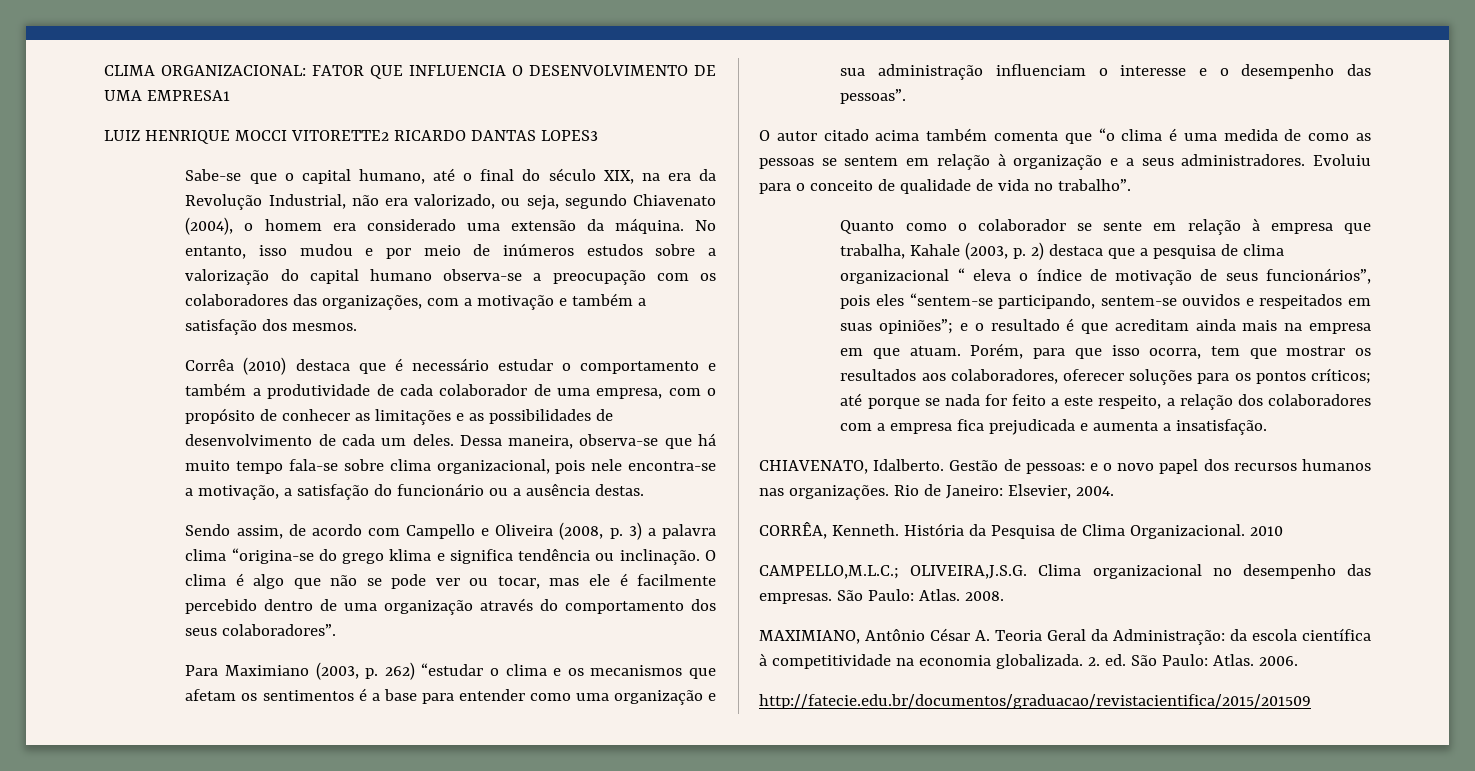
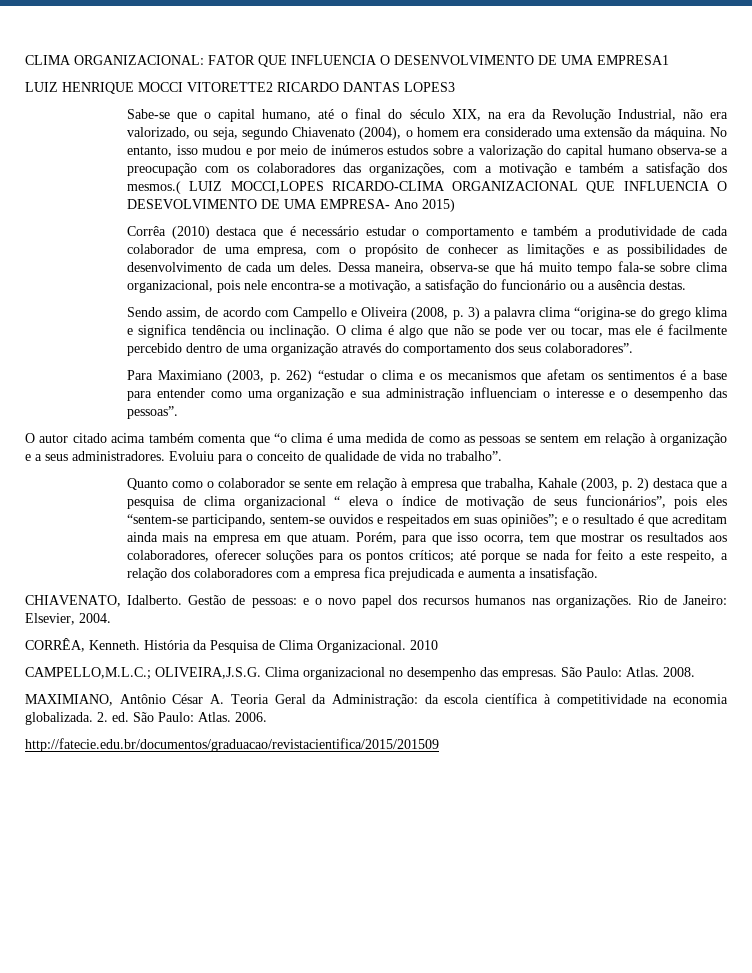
[292,323,358,331] mesmos. -> [126,181,727,194] [126,199,455,212] mesmos.( LUIZ MOCCI,LOPES RICARDO-CLIMA ORGANIZACIONAL QUE INFLUENCIA O DESEVOLVIMENTO DE UMA EMPRESA- Ano 2015)

